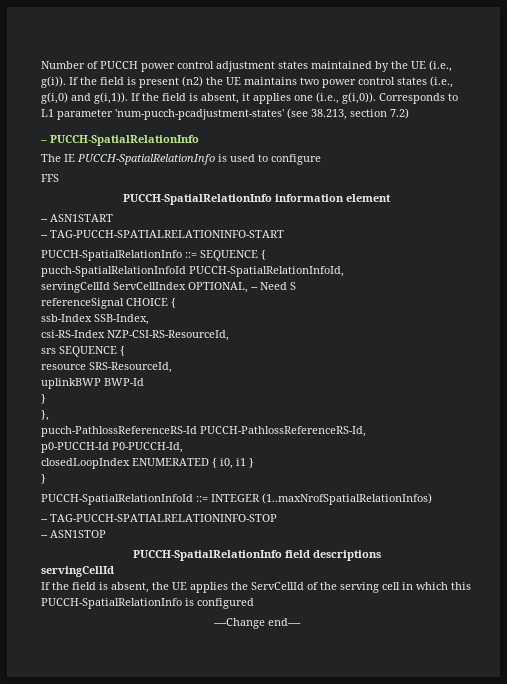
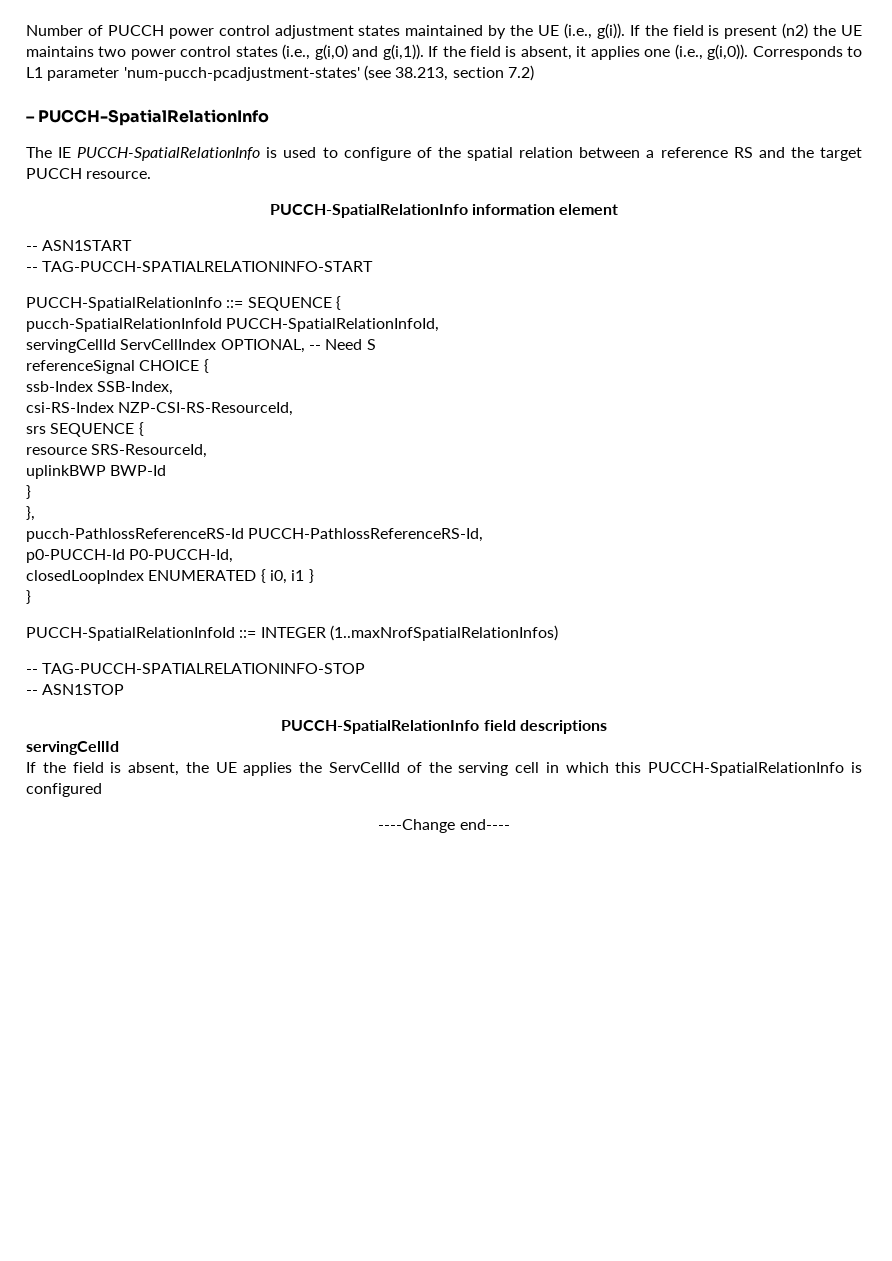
[41,174,59,182] // FFS -> [416,147,863,161] [26,168,152,179] of the spatial relation between a reference RS and the target PUCCH resource.

